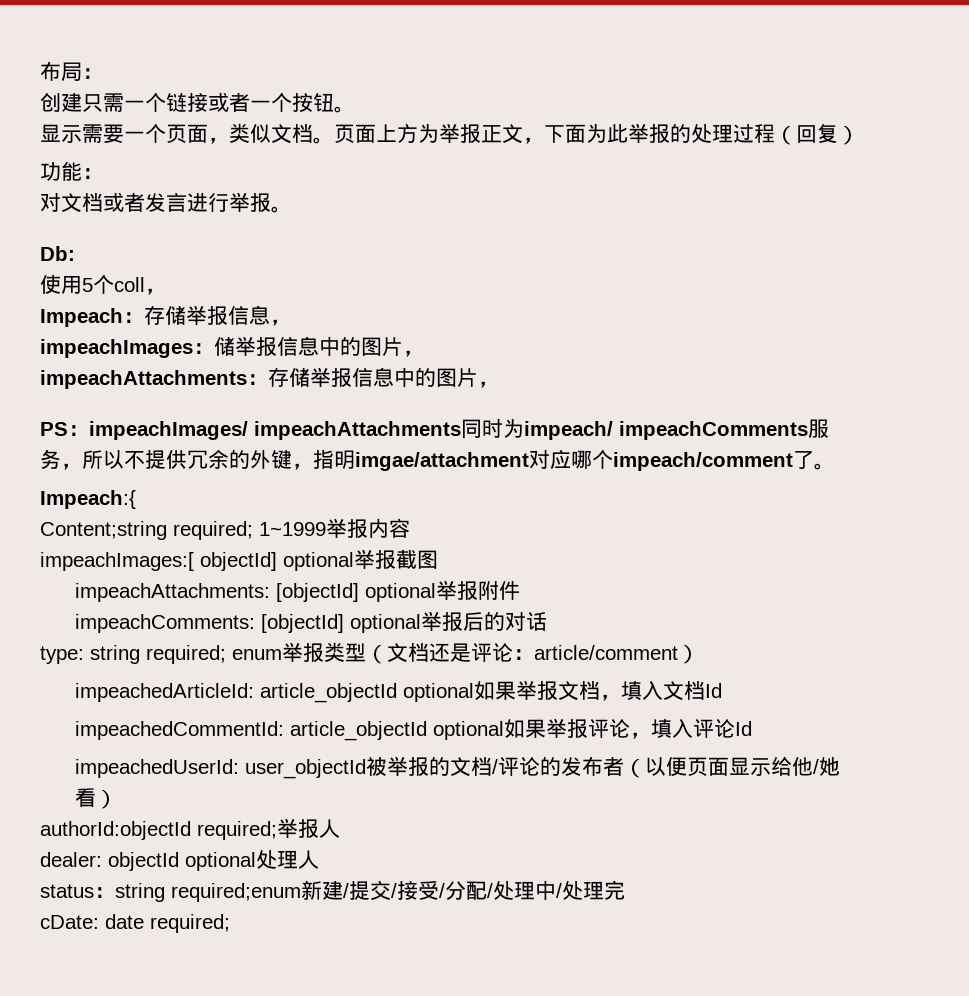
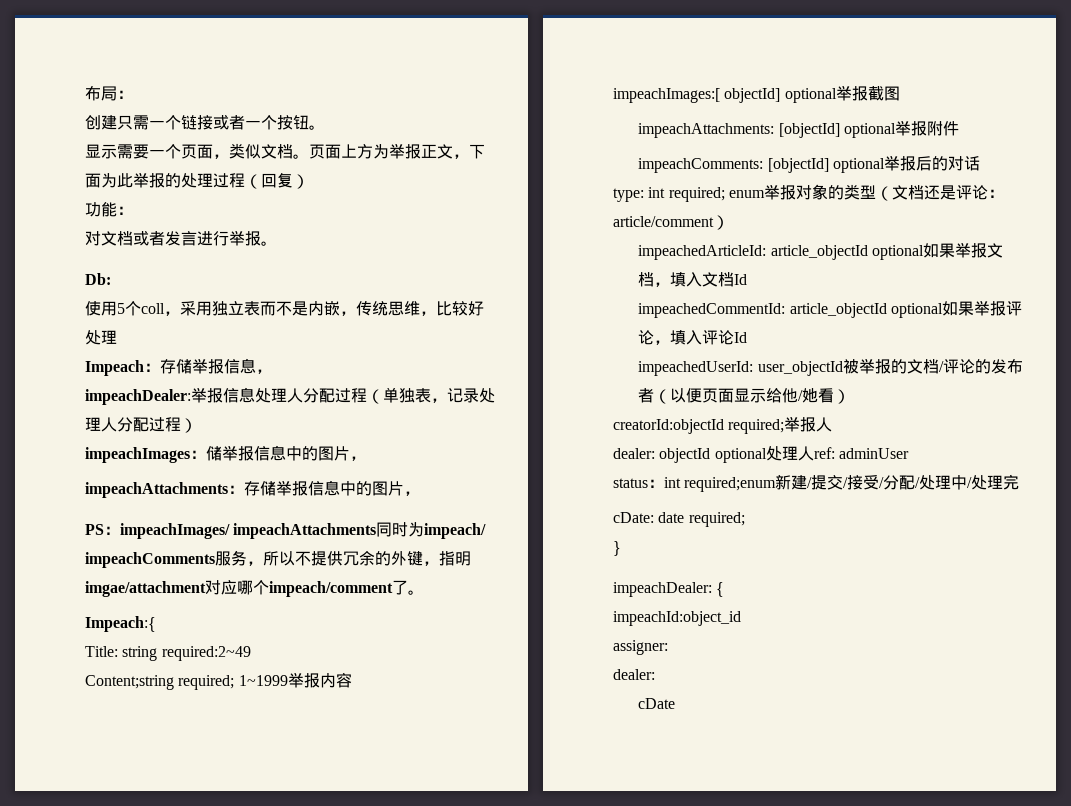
(166, 291) none -> [180,301,484,316] [85,330,117,345] 采用独立表而不是内嵌，传统思维，比较好处理
(291, 322) none -> [85,387,495,405] [85,417,197,433] // impeachDealer:举报信息处理人分配过程（单独表，记录处理人分配过程）
(136, 499) none -> [85,646,251,661] // Title: string required:2~49
[90,645,140,664] string -> [648,187,666,198] int
(324, 653) none -> [795,184,844,200] 对象的
[40,821,191,840] authorId:objectId -> [613,419,724,434] creatorId:objectId
(319, 859) none -> [813,447,909,459] ref: adminUser
[115,883,165,902] string -> [664,477,681,488] int
(230, 923) none -> [613,541,621,556] [613,582,725,597] [613,611,741,626] [613,640,668,655] [613,669,655,680] [638,698,676,709] // } // impeachDealer: { // impeachId:object_id // assigner: // dealer: // cDate

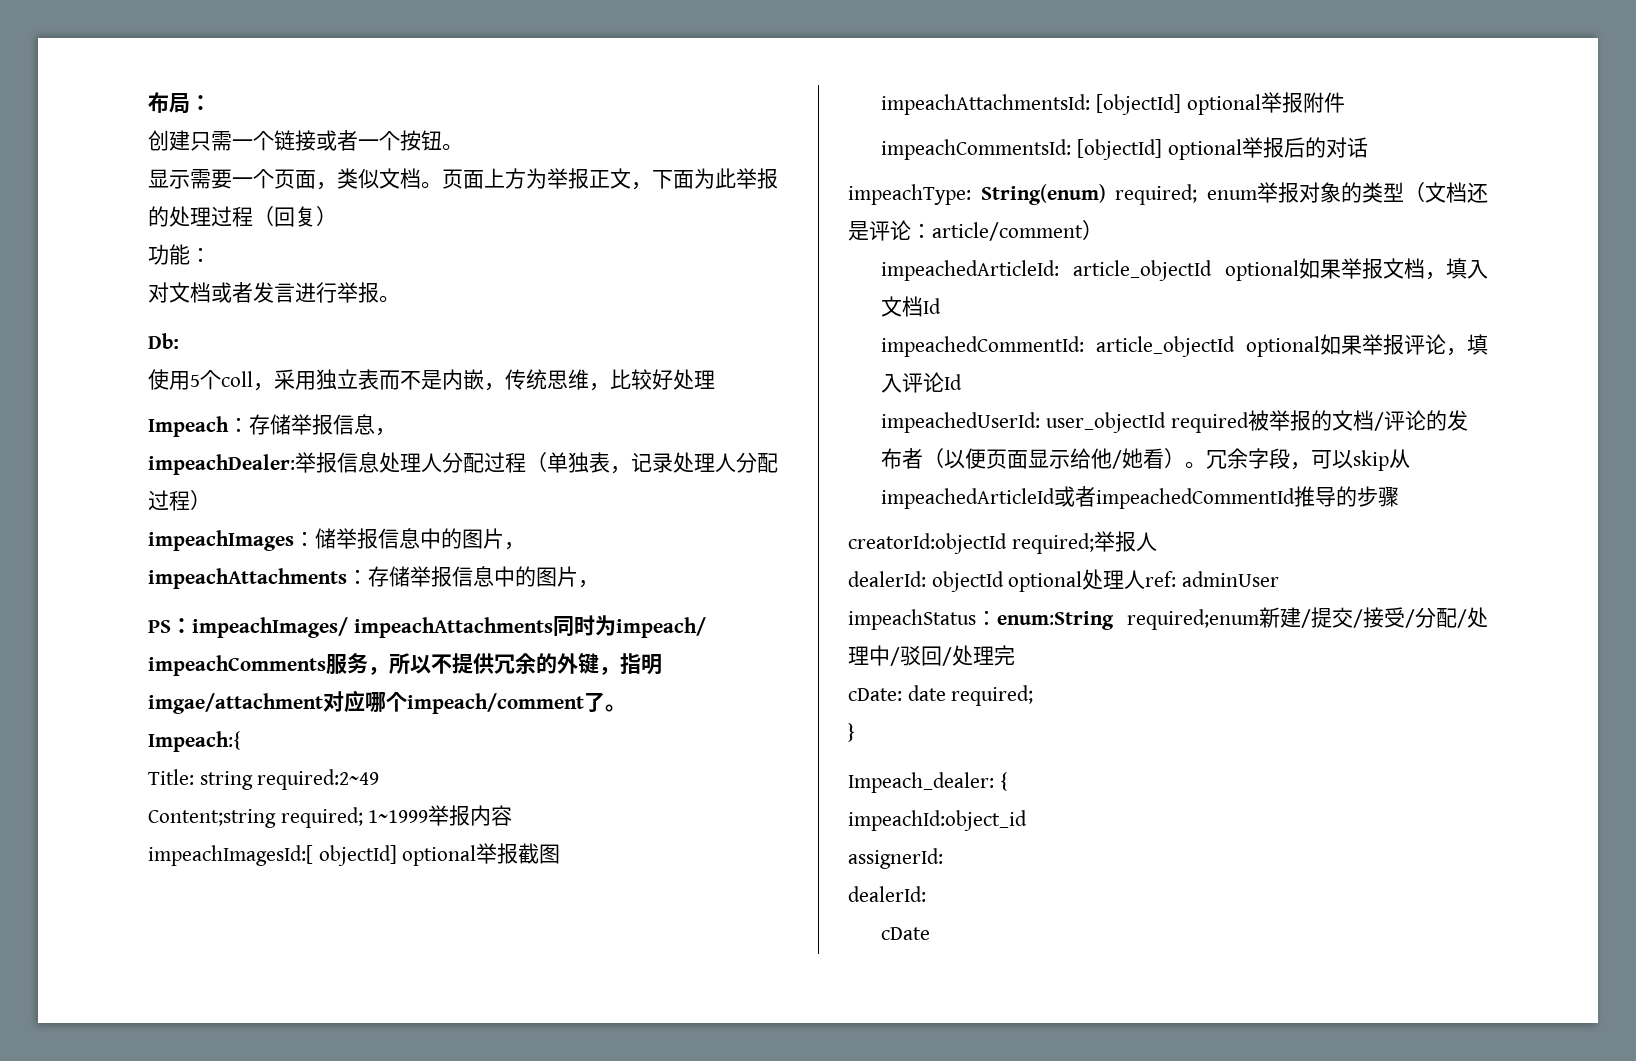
[613,88,720,103] impeachImages:[ -> [148,845,313,866] impeachImagesId:[
[638,123,775,138] impeachAttachments: -> [881,94,1091,115] impeachAttachmentsId:
[638,158,764,173] impeachComments: -> [881,139,1072,160] impeachCommentsId:
[613,187,666,202] type: int -> [848,184,1106,205] impeachType: String(enum)
(843, 368) none -> [1170,412,1249,433] required
(851, 396) none -> [1185,448,1411,471] [881,486,1400,509] 。冗余字段，可以skip从impeachedArticleId或者impeachedCommentId推导的步骤
[613,448,655,459] dealer: -> [848,571,926,587] dealerId:
[613,477,681,488] status：int -> [848,609,1114,630] impeachStatus：enum:String
(973, 482) none -> [900,645,952,666] 驳回/
[613,582,712,597] impeachDealer: -> [848,772,994,793] Impeach_dealer:
[613,640,668,655] [613,669,655,680] assigner: // dealer: -> [848,848,943,869] [848,886,926,902] assignerId: // dealerId:

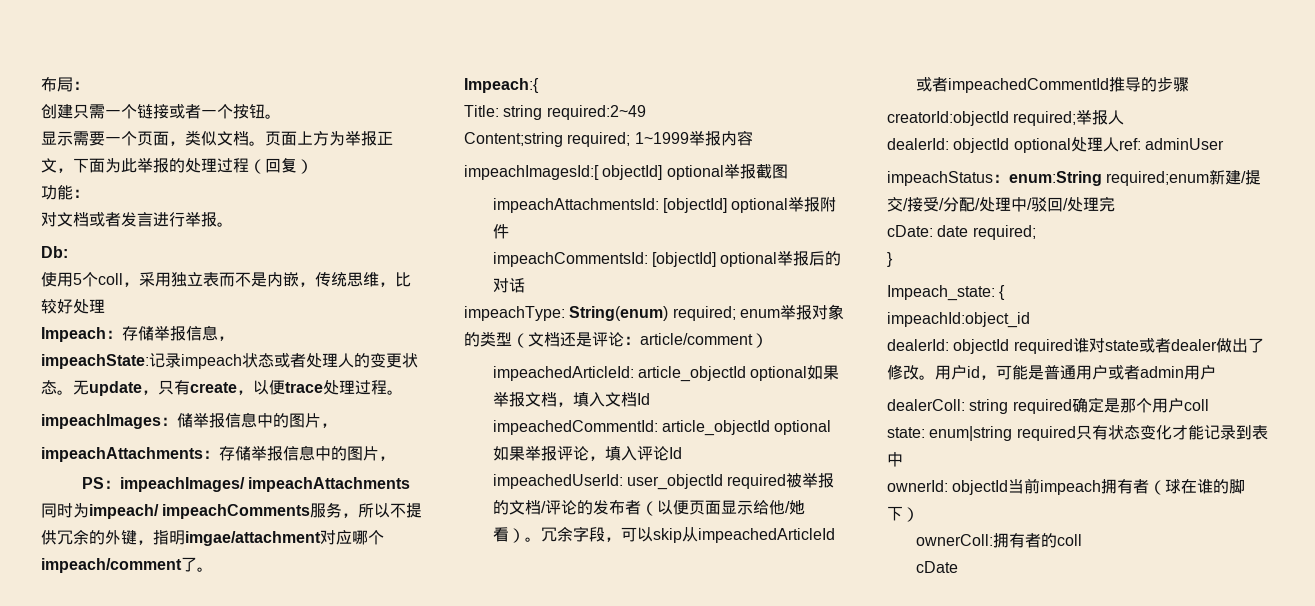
[148,452,778,475] [148,490,211,511] impeachDealer:举报信息处理人分配过程（单独表，记录处理人分配过程） -> [41,353,418,369] [41,380,403,396] impeachState:记录impeach状态或者处理人的变更状态。无update，只有create，以便trace处理过程。
[848,772,994,793] Impeach_dealer: -> [887,285,995,301] Impeach_state:
[848,848,943,869] [848,886,926,902] assignerId: // dealerId: -> [887,338,1264,354] [887,364,1216,380] [887,397,1209,414] [887,425,1268,441] [887,452,903,467] [887,478,1246,495] [887,506,919,522] [915,533,1082,548] dealerId: objectId required谁对state或者dealer做出了修改。用户id，可能是普通用户或者admin用户 // dealerColl: string required确定是那个用户coll // state: enum|string required只有状态变化才能记录到表中 // ownerId: objectId当前impeach拥有者（球在谁的脚下） // ownerColl:拥有者的coll

